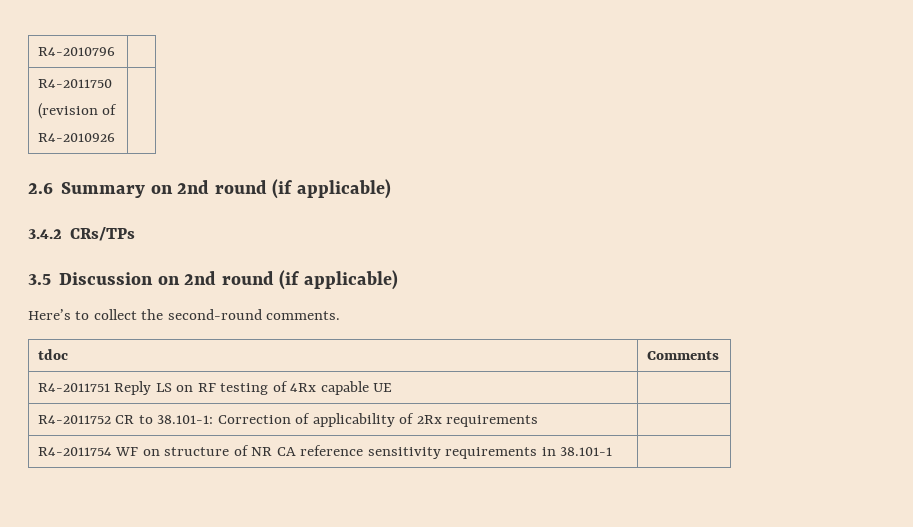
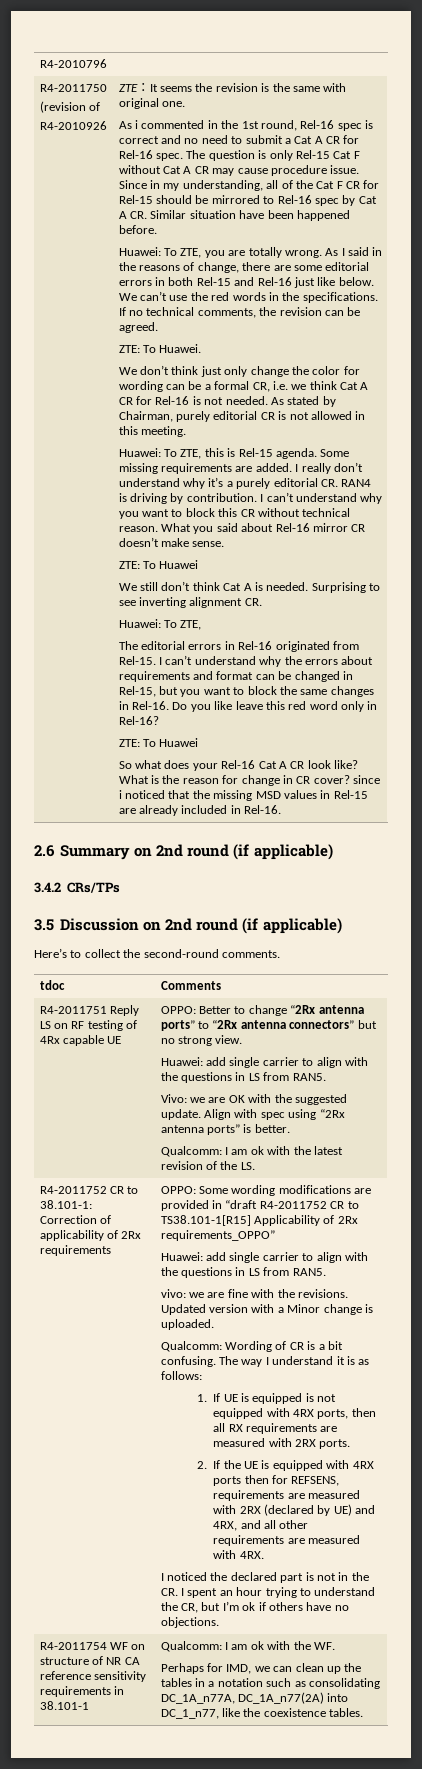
(115, 137) none -> [118,83,347,92] [118,98,185,109] [118,120,373,131] [118,135,360,144] [118,150,360,161] [118,165,360,176] [118,180,380,191] [118,195,377,206] [118,210,350,221] [118,225,157,234] [118,247,383,258] [118,262,370,273] [118,277,374,288] [118,291,378,303] [118,307,361,318] [118,322,158,333] [118,344,202,353] [118,365,360,377] [118,381,369,392] [118,396,336,407] [118,411,366,422] [118,426,186,437] [118,448,350,459] [118,462,363,474] [118,477,372,489] [118,492,383,504] [118,508,351,519] [118,523,366,534] [118,537,225,547] [118,560,199,569] [118,581,380,593] [118,597,262,608] [118,619,202,630] [118,641,359,652] [118,655,374,667] [118,671,353,682] [118,686,374,697] [118,701,378,712] [118,716,159,725] [118,738,199,747] [118,760,358,771] [118,775,380,786] [118,790,368,801] [118,805,282,816] ZTE：It seems the revision is the same with original one. // As i commented in the 1st round, Rel-16 spec is correct and no need to submit a Cat A CR for Rel-16 spec. The question is only Rel-15 Cat F without Cat A CR may cause procedure issue. Since in my understanding, all of the Cat F CR for Rel-15 should be mirrored to Rel-16 spec by Cat A CR. Similar situation have been happened before. // Huawei: To ZTE, you are totally wrong. As I said in the reasons of change, there are some editorial errors in both Rel-15 and Rel-16 just like below. We can’t use the red words in the specifications. If no technical comments, the revision can be agreed. // ZTE: To Huawei. // We don’t think just only change the color for wording can be a formal CR, i.e. we think Cat A CR for Rel-16 is not needed. As stated by Chairman, purely editorial CR is not allowed in this meeting. // Huawei: To ZTE, this is Rel-15 agenda. Some missing requirements are added. I really don’t understand why it’s a purely editorial CR. RAN4 is driving by contribution. I can’t understand why you want to block this CR without technical reason. What you said about Rel-16 mirror CR doesn’t make sense. // ZTE: To Huawei // We still don’t think Cat A is needed. Surprising to see inverting alignment CR. // Huawei: To ZTE, // The editorial errors in Rel-16 originated from Rel-15. I can’t understand why the errors about requirements and format can be changed in Rel-15, but you want to block the same changes in Rel-16. Do you like leave this red word only in Rel-16? // ZTE: To Huawei // So what does your Rel-16 Cat A CR look like? What is the reason for change in CR cover? since i noticed that the missing MSD values in Rel-15 are already included in Rel-16.
(393, 387) none -> [160,1005,364,1016] [160,1020,377,1031] [160,1035,243,1046] [160,1057,368,1068] [160,1072,326,1083] [160,1094,347,1105] [160,1109,345,1120] [160,1124,290,1135] [160,1146,343,1157] [160,1161,255,1170] OPPO: Better to change “2Rx antenna ports” to “2Rx antenna connectors” but no strong view. // Huawei: add single carrier to align with the questions in LS from RAN5. // Vivo: we are OK with the suggested update. Align with spec using “2Rx antenna ports” is better. // Qualcomm: I am ok with the latest revision of the LS.
(539, 421) none -> [160,1185,372,1196] [160,1200,359,1211] [160,1215,358,1226] [160,1230,275,1241] [160,1252,368,1263] [160,1267,326,1278] [160,1289,348,1298] [160,1304,373,1315] [160,1319,214,1330] [160,1341,343,1352] [160,1356,370,1367] [160,1371,202,1380] [197,1393,337,1404] [213,1408,376,1419] [213,1423,338,1434] [213,1438,351,1449] [197,1460,374,1471] [213,1475,340,1486] [213,1490,361,1501] [213,1504,376,1516] [213,1520,309,1531] [213,1535,361,1546] [213,1550,264,1559] [160,1572,369,1583] [160,1587,376,1598] [160,1601,349,1613] [160,1617,219,1628] OPPO: Some wording modifications are provided in “draft R4-2011752 CR to TS38.101-1[R15] Applicability of 2Rx requirements_OPPO” // Huawei: add single carrier to align with the questions in LS from RAN5. // vivo: we are fine with the revisions. Updated version with a Minor change is uploaded. // Qualcomm: Wording of CR is a bit confusing. The way I understand it is as follows: // 1. If UE is equipped is not equipped with 4RX ports, then all RX requirements are measured with 2RX ports. // 2. If the UE is equipped with 4RX ports then for REFSENS, requirements are measured with 2RX (declared by UE) and 4RX, and all other requirements are measured with 4RX. // I noticed the declared part is not in the CR. I spent an hour trying to understand the CR, but I’m ok if others have no objections.
(612, 451) none -> [160,1641,335,1652] [160,1663,362,1674] [160,1678,380,1689] [160,1692,349,1704] [160,1708,364,1719] Qualcomm: I am ok with the WF. // Perhaps for IMD, we can clean up the tables in a notation such as consolidating DC_1A_n77A, DC_1A_n77(2A) into DC_1_n77, like the coexistence tables.

